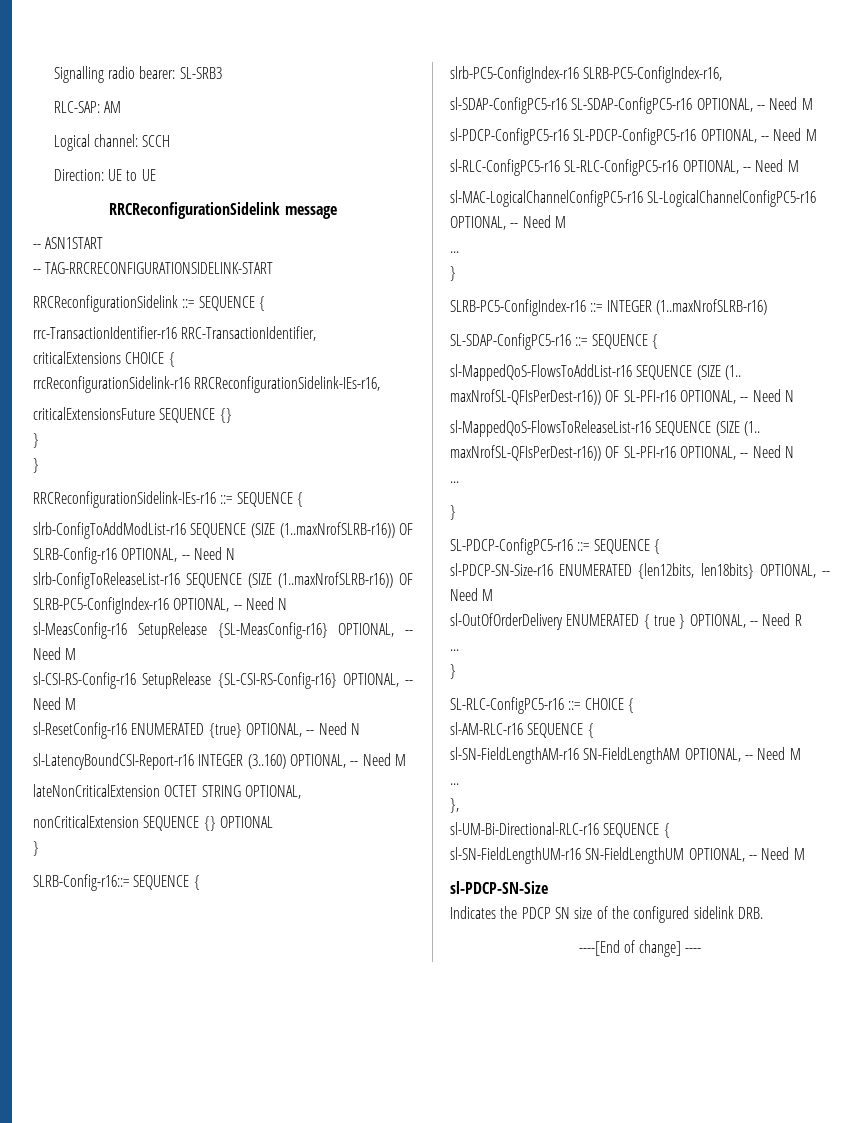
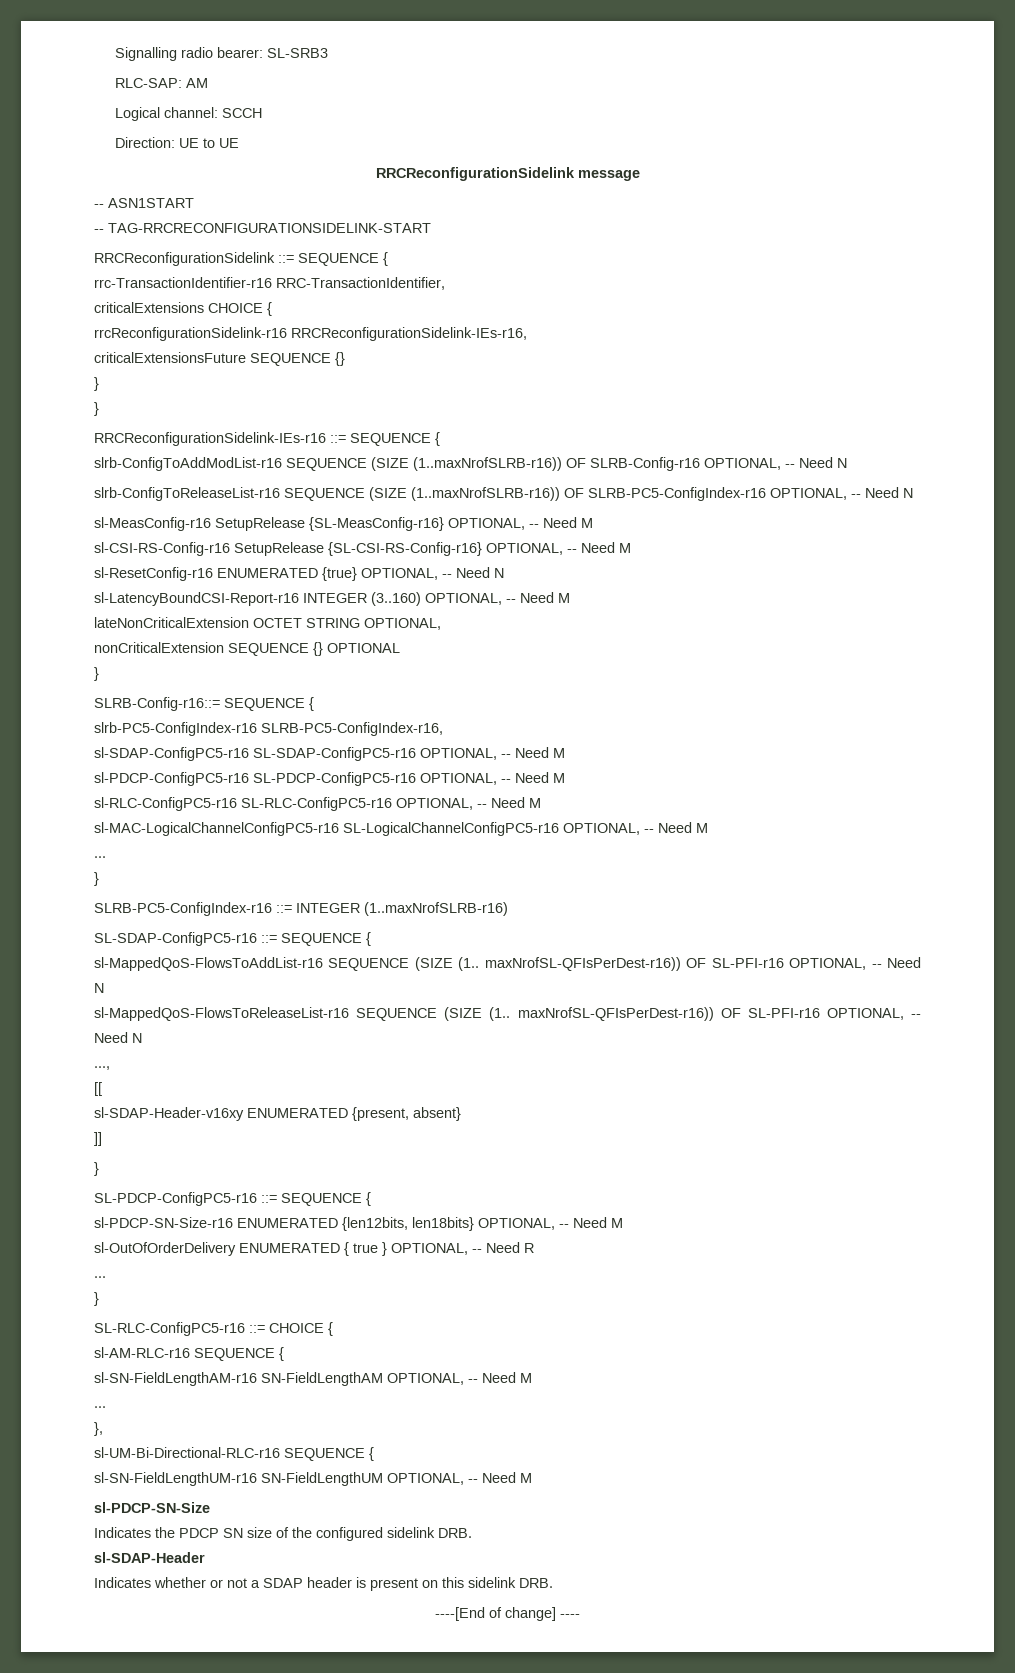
[450,481,459,483] ... -> [94,1066,110,1070] [94,1082,102,1096] [94,1107,461,1121] [94,1132,102,1146] ..., // [[ // sl-SDAP-Header-v16xy ENUMERATED {present, absent} // ]]
(763, 913) none -> [94,1552,205,1563] [94,1577,553,1591] // sl-SDAP-Header // Indicates whether or not a SDAP header is present on this sidelink DRB.

